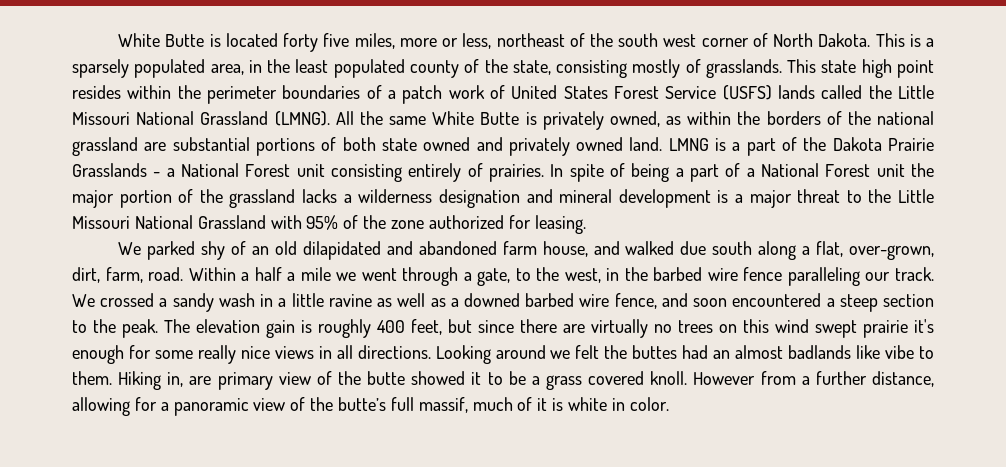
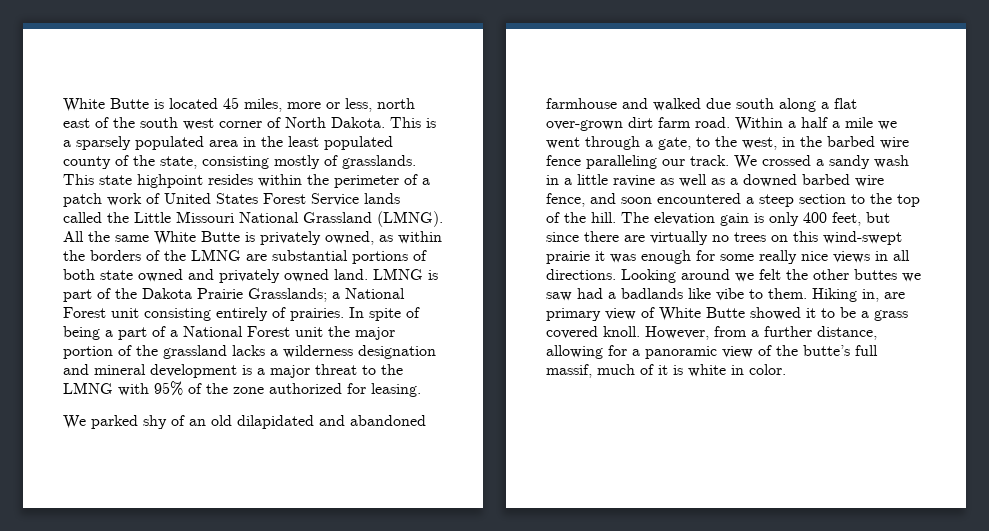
[283,33,350,52] forty five -> [223,97,239,109] 45
[496,33,565,47] northeast -> [377,98,415,109] [63,118,90,128] north east
[210,64,244,75] area, -> [209,140,238,147] area
[861,59,935,78] high point -> [137,174,203,188] highpoint
[282,85,361,99] boundaries -> (399, 181) none
[722,85,772,100] (USFS) -> (359, 199) none
[876,111,934,125] [72,137,138,156] national grassland -> [191,249,241,261] LMNG
[732,142,741,151] a -> (438, 275) none
[72,163,161,177] Grasslands - -> [248,288,327,302] Grasslands;
[897,189,934,203] [72,215,266,229] Little Missouri National Grassland -> [63,382,113,394] LMNG
[502,241,588,257] farm house, -> [546,98,617,109] farmhouse
[816,241,935,260] [72,267,143,283] flat, over-grown, dirt, farm, -> [834,98,857,109] [546,117,691,131] flat over-grown dirt farm
[122,319,158,338] peak. -> [897,194,920,207] [546,212,616,223] top of the hill.
[318,319,371,338] roughly -> [769,212,799,226] only
[775,319,934,338] wind swept prairie it's -> [823,231,902,245] [546,251,636,264] wind-swept prairie it was
[632,345,784,359] buttes had an almost -> [813,269,921,282] [546,288,616,301] other buttes we saw had a
[338,371,406,385] the butte -> [659,307,745,321] White Butte
[693,372,756,385] However -> [645,326,709,340] However,

